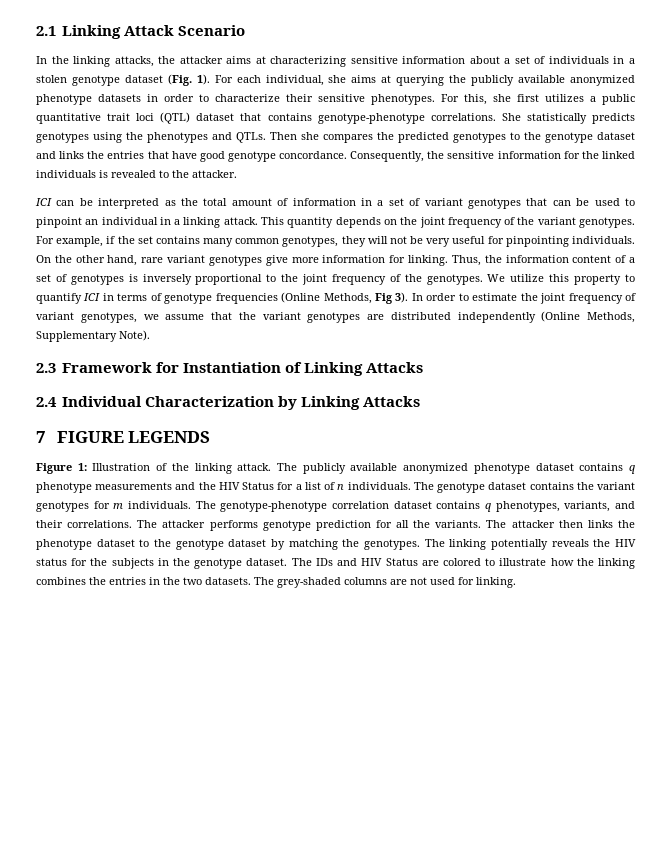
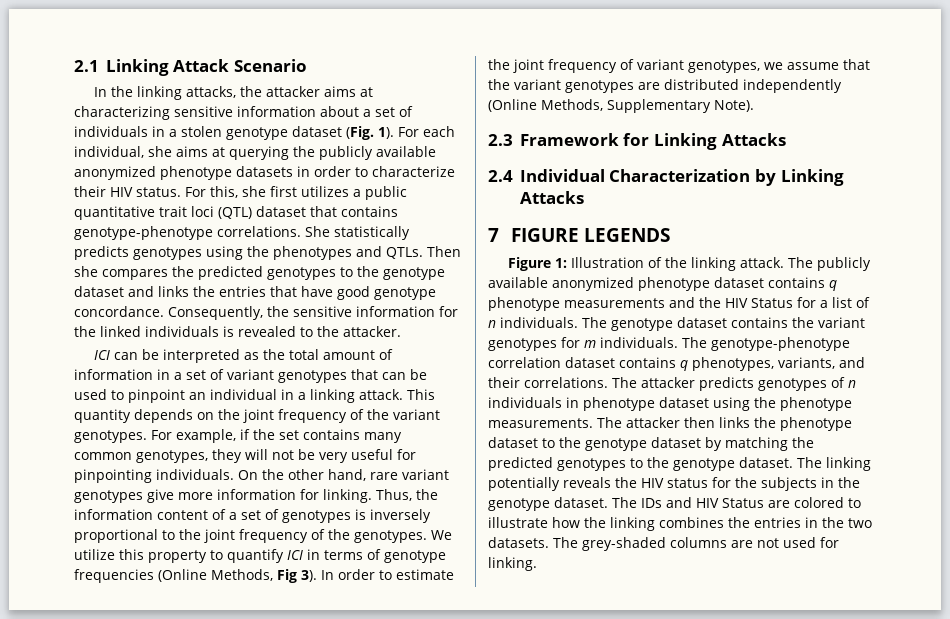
[318,94,435,105] sensitive phenotypes. -> [110,187,181,197] HIV status.
[182,362,302,373] Instantiation of -> (650, 139) none
[209,520,482,531] performs genotype prediction for all the variants. -> [699,377,856,391] [488,397,852,411] [488,418,593,428] predicts genotypes of n individuals in phenotype dataset using the phenotype measurements.
[364,539,420,550] genotypes. -> [488,457,793,471] predicted genotypes to the genotype dataset.

